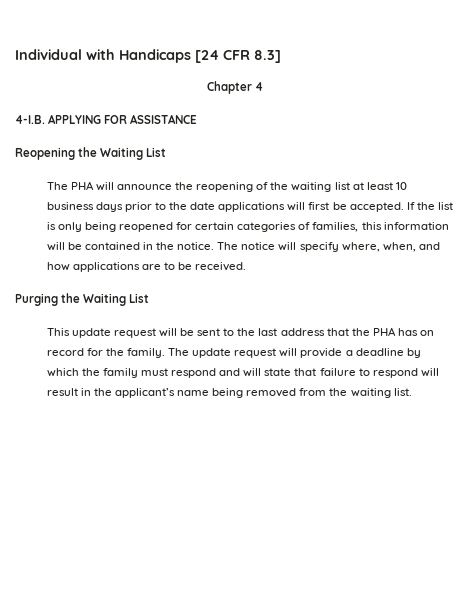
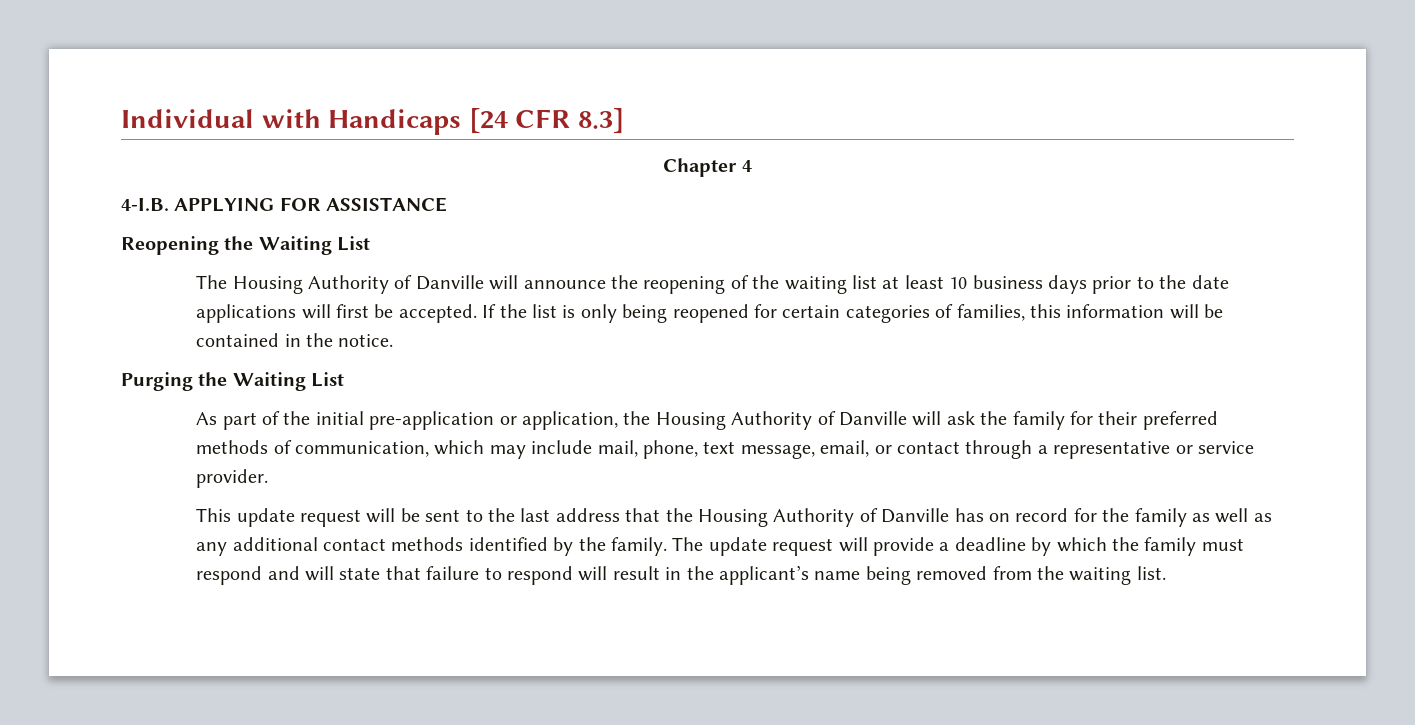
[70,181,94,190] PHA -> [232,275,484,294] Housing Authority of Danville
[217,242,440,252] [46,262,247,272] [15,293,150,306] The notice will specify where, when, and how applications are to be received. // Purging the Waiting List -> [121,372,345,391] [196,411,1218,430] [196,440,1254,459] [196,469,269,488] // Purging the Waiting List // As part of the initial pre-application or application, the Housing Authority of Danville will ask the family for their preferred methods of communication, which may include mail, phone, text message, email, or contact through a representative or service provider.
[372,327,396,336] PHA -> [697,508,950,527] Housing Authority of Danville
(124, 352) none -> [1134,508,1272,527] [196,537,606,556] family as well as any additional contact methods identified by the

